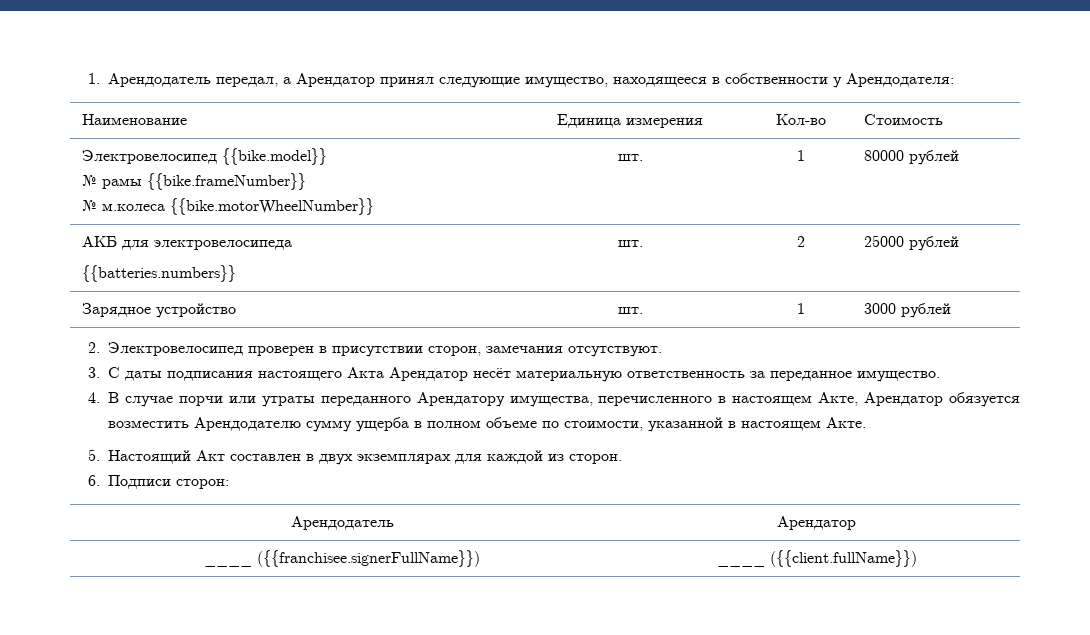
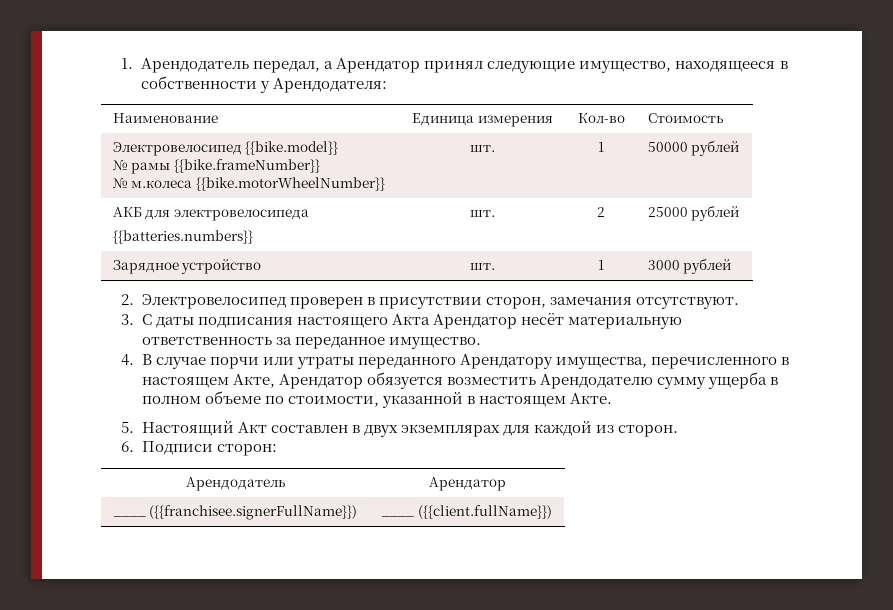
[863,150,904,161] 80000 -> [647,142,688,152] 50000

